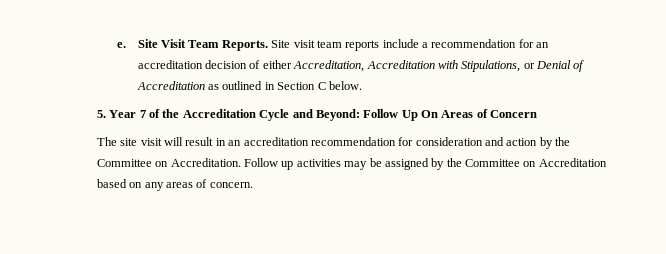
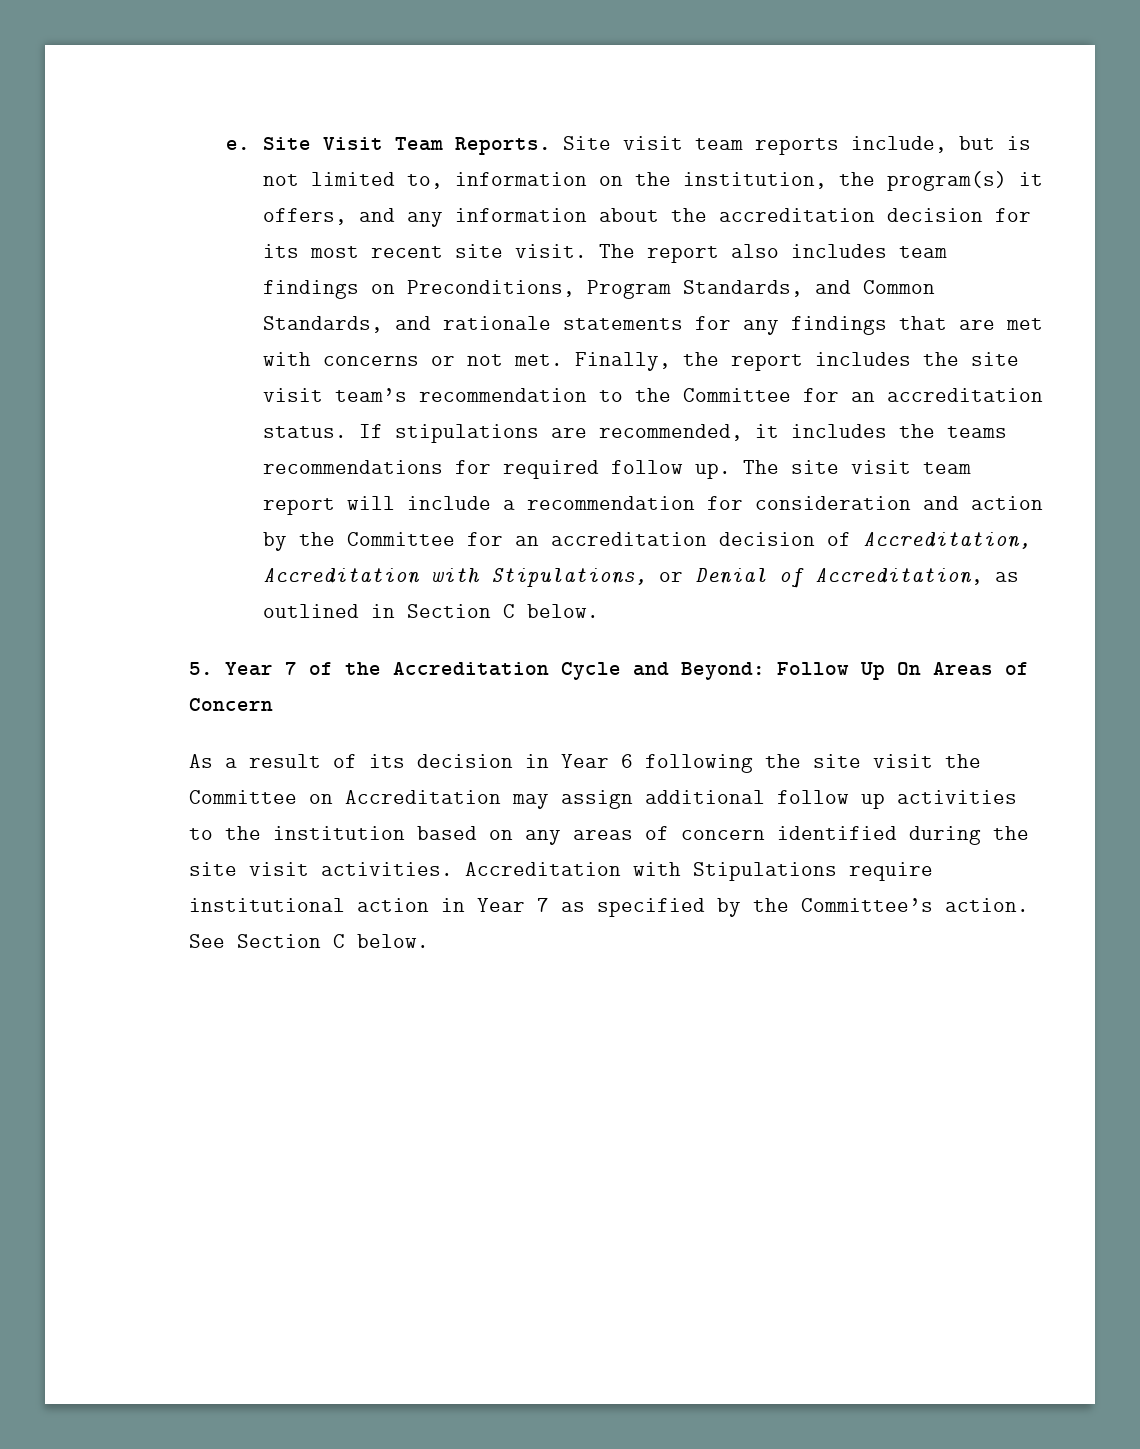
[382,39,517,48] include a recommendation -> [850,136,1031,153] [262,171,1043,191] [262,208,1031,227] [262,244,947,263] [262,280,935,299] [262,316,1043,335] [262,352,1019,371] [262,388,1043,402] [262,424,1007,443] [262,460,971,479] [262,496,1043,515] [262,532,455,551] include, but is not limited to, information on the institution, the program(s) it offers, and any information about the accreditation decision for its most recent site visit. The report also includes team findings on Preconditions, Program Standards, and Common Standards, and rationale statements for any findings that are met with concerns or not met. Finally, the report includes the site visit team’s recommendation to the Committee for an accreditation status. If stipulations are recommended, it includes the teams recommendations for required follow up. The site visit team report will include a recommendation for consideration and action by the Committee
[262,60,292,69] either -> (851, 539) none
[136,81,205,90] Accreditation -> [814,568,983,585] Accreditation,
[96,137,571,149] [96,158,607,170] The site visit will result in an accreditation recommendation for consideration and action by the Committee on Accreditation. Follow up activities may be assigned by the Committee on Accreditation -> [188,754,981,773] [188,790,1017,809] [188,826,405,840] As a result of its decision in Year 6 following the site visit the Committee on Accreditation may assign additional follow up activities to the institution
[209,182,253,188] concern. -> [680,826,1029,845] [188,862,933,881] [188,898,1029,917] [188,934,429,948] concern identified during the site visit activities. Accreditation with Stipulations require institutional action in Year 7 as specified by the Committee’s action. See Section C below.

